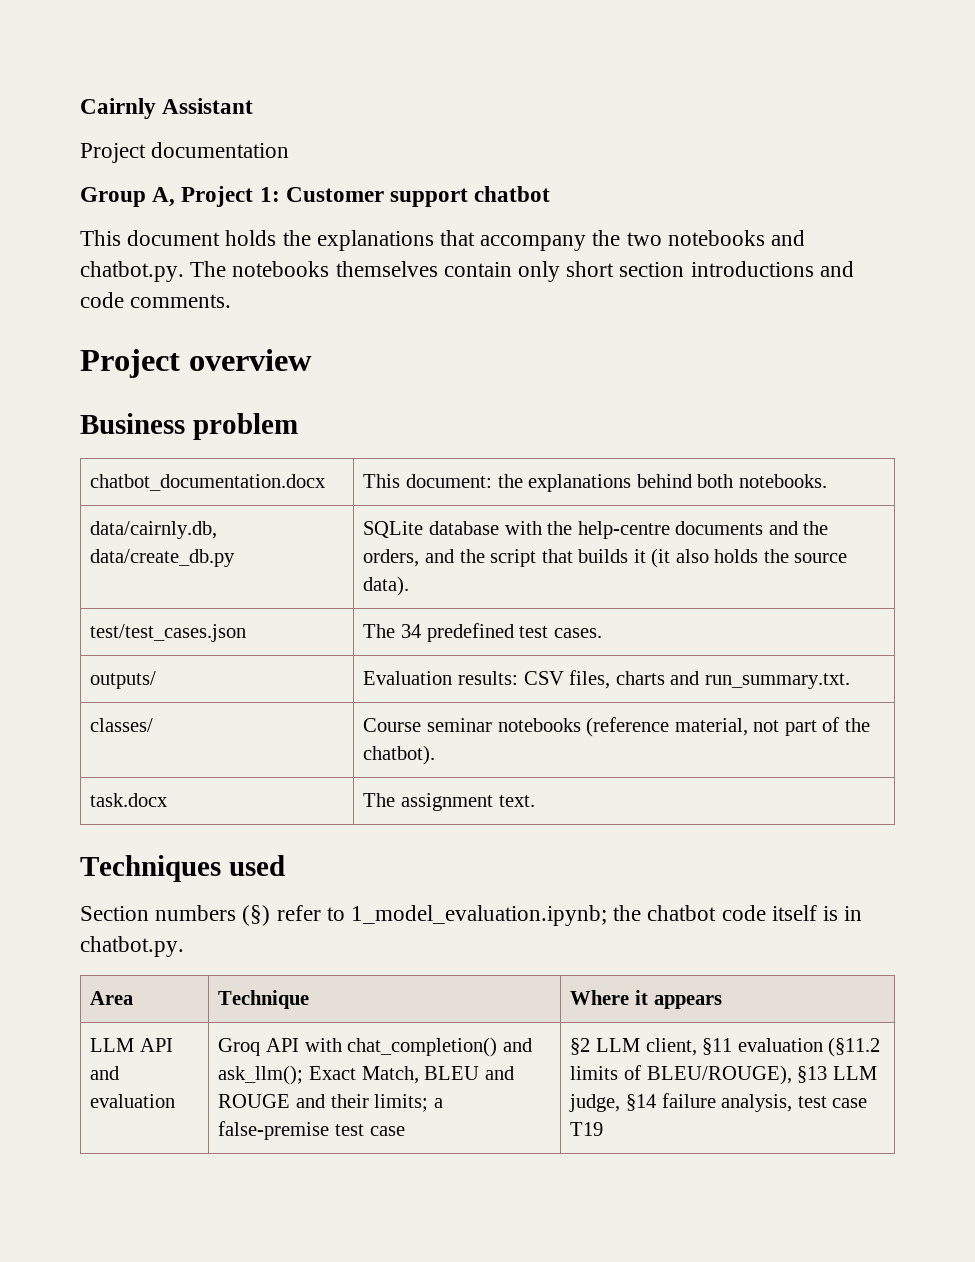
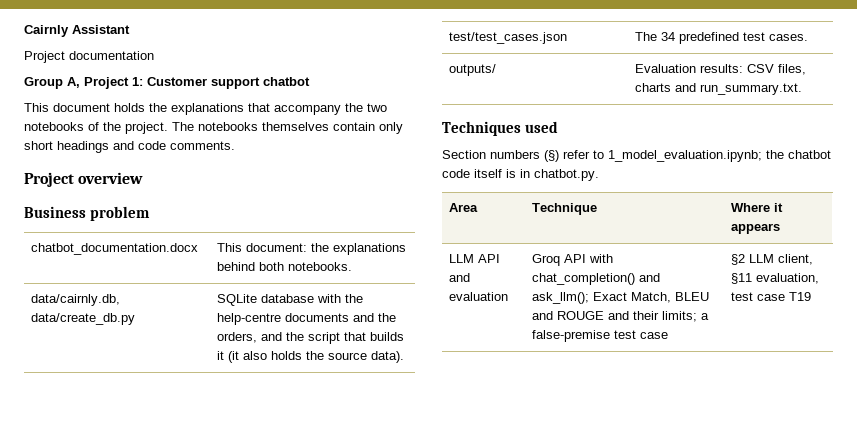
[771,230,806,246] [80,261,184,282] and chatbot.py. -> [88,122,168,134] of the project.
[619,261,814,277] section introductions -> [57,141,109,153] headings
[90,718,154,732] [363,717,870,737] [363,745,436,765] [90,793,168,807] [363,793,535,811] // classes/ | Course seminar notebooks (reference material, not part of the chatbot). // task.docx | The assignment text. -> (803, 89) none
[737,1037,881,1057] [570,1065,877,1085] [569,1093,793,1112] evaluation (§11.2 limits of BLEU/ROUGE), §13 LLM judge, §14 failure analysis, -> [756,273,820,284] evaluation,

